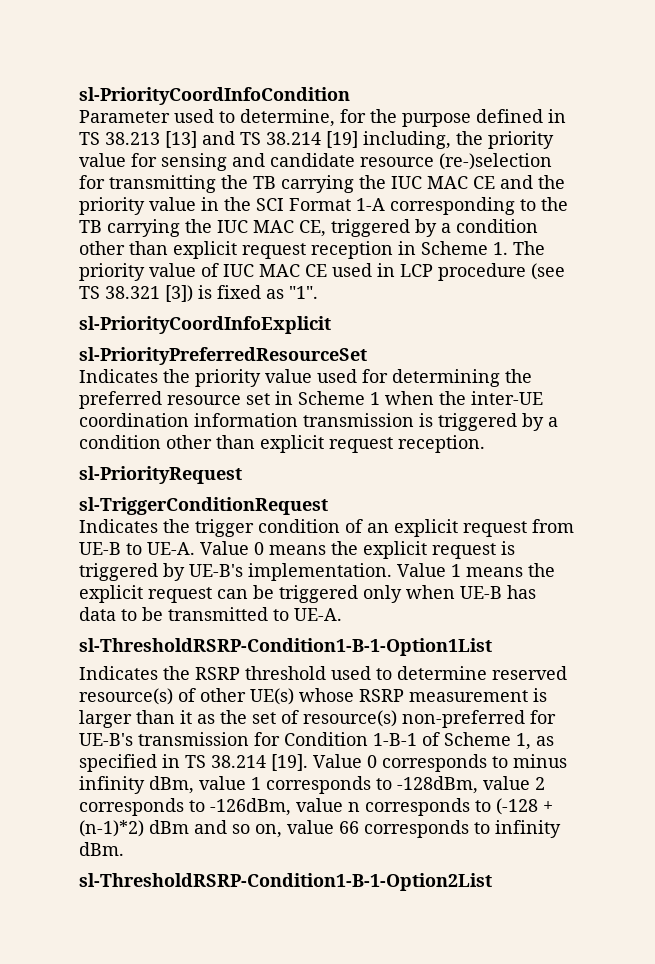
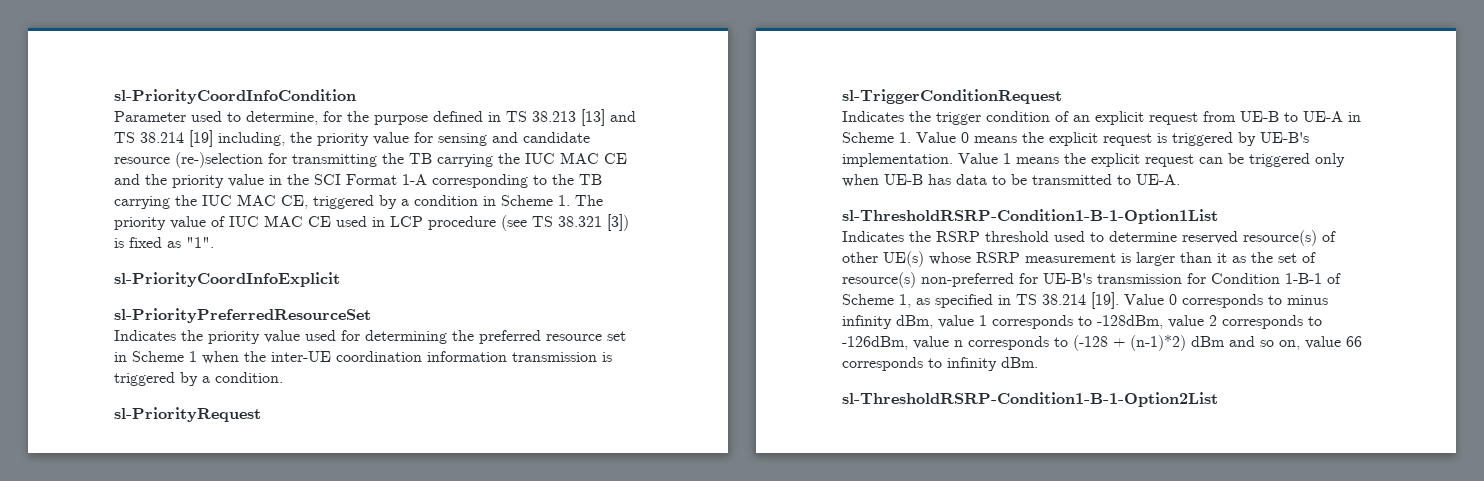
[79,241,393,259] other than explicit request reception -> (478, 200) none
[79,435,485,453] condition other than explicit request reception. -> [215,372,283,383] condition.
[147,542,195,555] UE-A. -> [1303,111,1361,122] [842,132,911,143] UE-A in Scheme 1.

